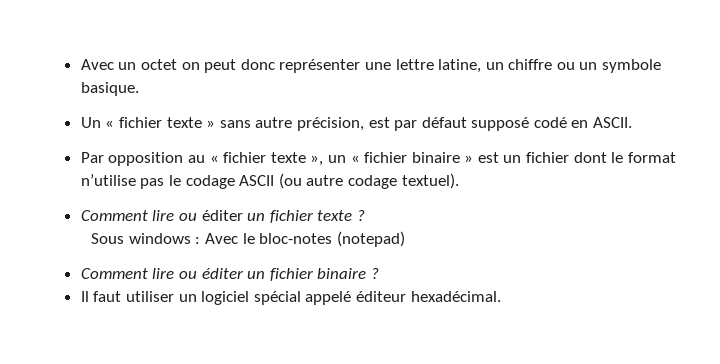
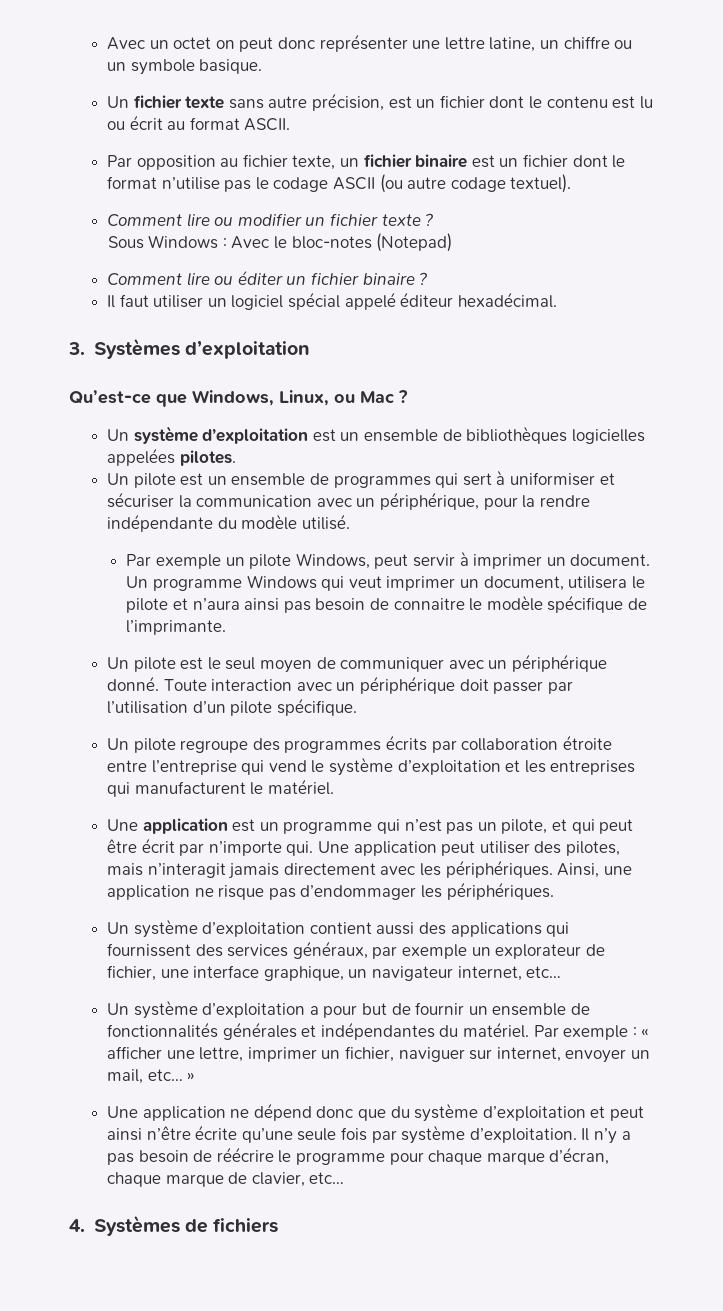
[105,117,216,128] « fichier texte » -> [133,95,225,109] fichier texte
[394,117,633,131] [80,152,474,166] par défaut supposé codé en ASCII. // Par opposition au « fichier texte », un « fichier binaire » -> [416,95,653,109] [107,115,291,131] [107,154,468,170] un fichier dont le contenu est lu ou écrit au format ASCII. // Par opposition au fichier texte, un fichier binaire
[201,210,243,221] éditer -> [237,213,302,226] modifier
[128,233,191,244] windows -> [148,235,219,249] Windows
[336,231,405,247] (notepad) -> [376,233,453,252] (Notepad)
(501, 296) none -> [68,338,310,359] [69,390,408,407] [107,426,645,444] [107,448,236,466] [107,470,615,488] [107,492,590,510] [107,514,350,532] [126,551,651,569] [126,575,645,591] [126,595,647,613] [126,620,227,635] [107,654,607,673] [107,676,573,694] [107,698,357,716] [107,735,612,753] [107,757,636,776] [107,779,334,797] [107,818,634,834] [107,838,620,856] [107,860,632,879] [107,882,554,900] [107,919,570,938] [107,941,605,959] [107,965,562,981] [107,1000,590,1019] [107,1022,650,1040] [107,1046,650,1063] [107,1069,196,1084] [107,1103,644,1122] [107,1125,631,1144] [107,1147,610,1165] [107,1172,345,1187] [69,1215,279,1236] // 3. Systèmes d’exploitation // Qu’est-ce que Windows, Linux, ou Mac ? // Un système d’exploitation est un ensemble de bibliothèques logicielles appelées pilotes. // Un pilote est un ensemble de programmes qui sert à uniformiser et sécuriser la communication avec un périphérique, pour la rendre indépendante du modèle utilisé. // Par exemple un pilote Windows, peut servir à imprimer un document. Un programme Windows qui veut imprimer un document, utilisera le pilote et n’aura ainsi pas besoin de connaitre le modèle spécifique de l’imprimante. // Un pilote est le seul moyen de communiquer avec un périphérique donné. Toute interaction avec un périphérique doit passer par l’utilisation d’un pilote spécifique. // Un pilote regroupe des programmes écrits par collaboration étroite entre l’entreprise qui vend le système d’exploitation et les entreprises qui manufacturent le matériel. // Une application est un programme qui n’est pas un pilote, et qui peut être écrit par n’importe qui. Une application peut utiliser des pilotes, mais n’interagit jamais directement avec les périphériques. Ainsi, une application ne risque pas d’endommager les périphériques. // Un système d’exploitation contient aussi des applications qui fournissent des services généraux, par exemple un explorateur de fichier, une interface graphique, un navigateur internet, etc… // Un système d’exploitation a pour but de fournir un ensemble de fonctionnalités générales et indépendantes du matériel. Par exemple : « afficher une lettre, imprimer un fichier, naviguer sur internet, envoyer un mail, etc… » // Une application ne dépend donc que du système d’exploitation et peut ainsi n’être écrite qu’une seule fois par système d’exploitation. Il n’y a pas besoin de réécrire le programme pour chaque marque d’écran, chaque marque de clavier, etc… // 4. Systèmes de fichiers

